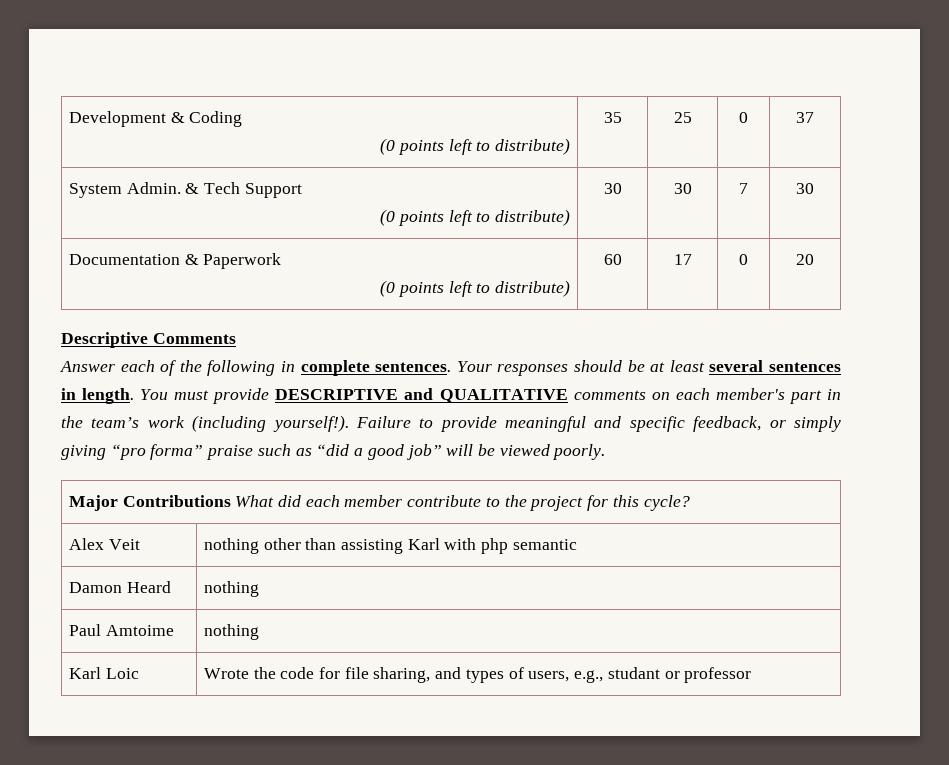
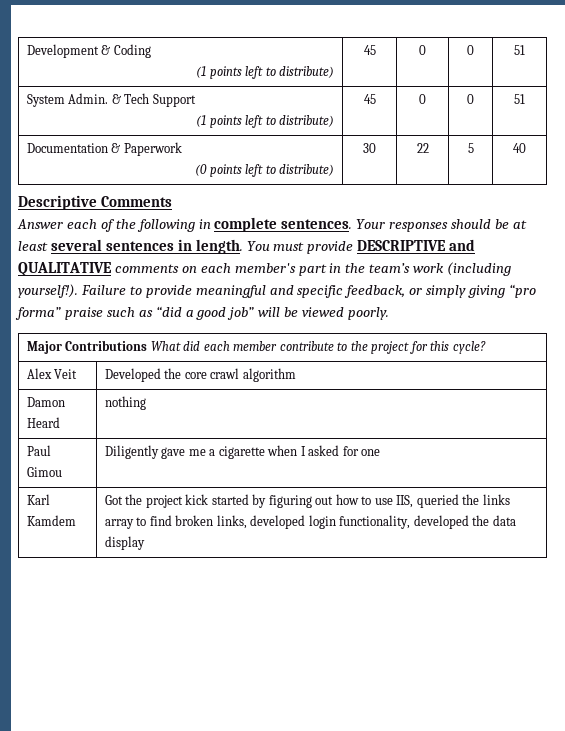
[380,138,571,155] [603,112,622,123] [673,112,692,123] [739,112,748,123] [796,112,814,123] (0 points left to distribute) | 35 | 25 | 0 | 37 -> [196,66,335,79] [363,45,376,55] [418,45,426,55] [467,45,474,55] [514,45,525,55] (1 points left to distribute) | 45 | 0 | 0 | 51
[380,209,571,226] [603,183,622,194] [673,183,692,194] [739,183,748,194] [796,183,814,194] (0 points left to distribute) | 30 | 30 | 7 | 30 -> [196,115,335,128] [363,94,376,104] [418,94,426,104] [467,94,474,104] [514,94,525,104] (1 points left to distribute) | 45 | 0 | 0 | 51
[603,254,622,265] [673,254,692,265] [739,254,748,265] [796,254,814,265] 60 | 17 | 0 | 20 -> [362,143,376,153] [416,143,429,153] [467,143,474,153] [513,143,526,153] 30 | 22 | 5 | 40
[203,538,577,554] [68,581,171,593] [203,581,259,597] [68,624,174,636] [203,624,259,640] [68,667,139,679] [203,667,752,683] nothing other than assisting Karl with php semantic // Damon Heard | nothing // Paul Amtoime | nothing // Karl Loic | Wrote the code for file sharing, and types of users, e.g., studant or professor -> [104,368,296,382] [26,397,65,407] [26,417,60,428] [104,396,146,410] [26,445,51,456] [26,467,62,477] [104,445,381,459] [26,494,50,505] [26,515,76,526] [104,494,510,508] [104,515,516,529] [104,536,145,550] Developed the core crawl algorithm // Damon Heard | nothing // Paul Gimou | Diligently gave me a cigarette when I asked for one // Karl Kamdem | Got the project kick started by figuring out how to use IIS, queried the links array to find broken links, developed login functionality, developed the data display

